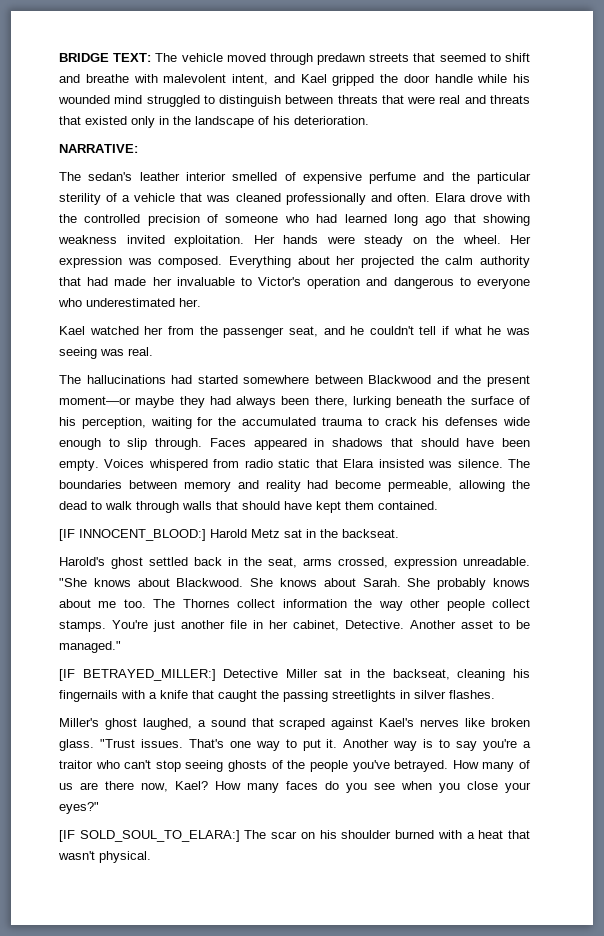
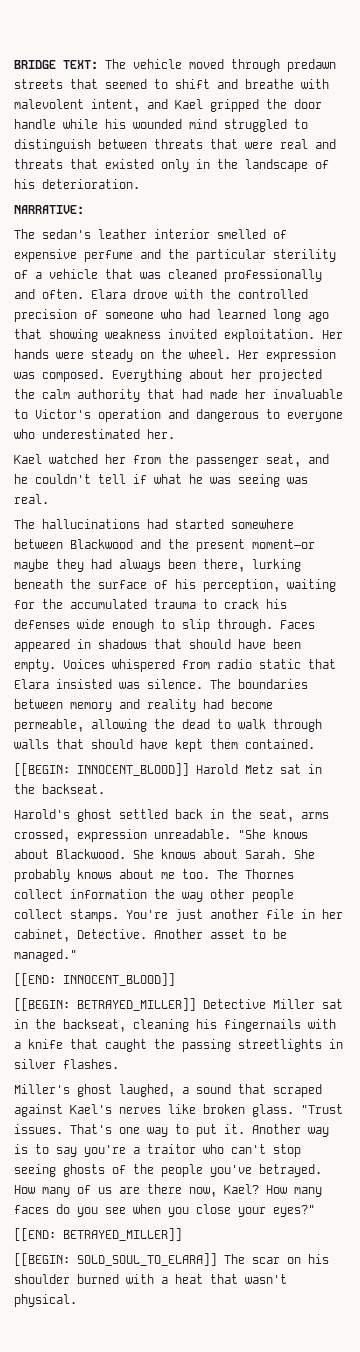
[59,529,206,541] [IF INNOCENT_BLOOD:] -> [14,763,189,776] [[BEGIN: INNOCENT_BLOOD]]
[59,669,216,681] [IF BETRAYED_MILLER:] -> [14,973,175,986] [14,998,196,1011] [[END: INNOCENT_BLOOD]] // [[BEGIN: BETRAYED_MILLER]]
[59,830,240,842] [IF SOLD_SOUL_TO_ELARA:] -> [14,1228,182,1241] [14,1253,217,1266] [[END: BETRAYED_MILLER]] // [[BEGIN: SOLD_SOUL_TO_ELARA]]

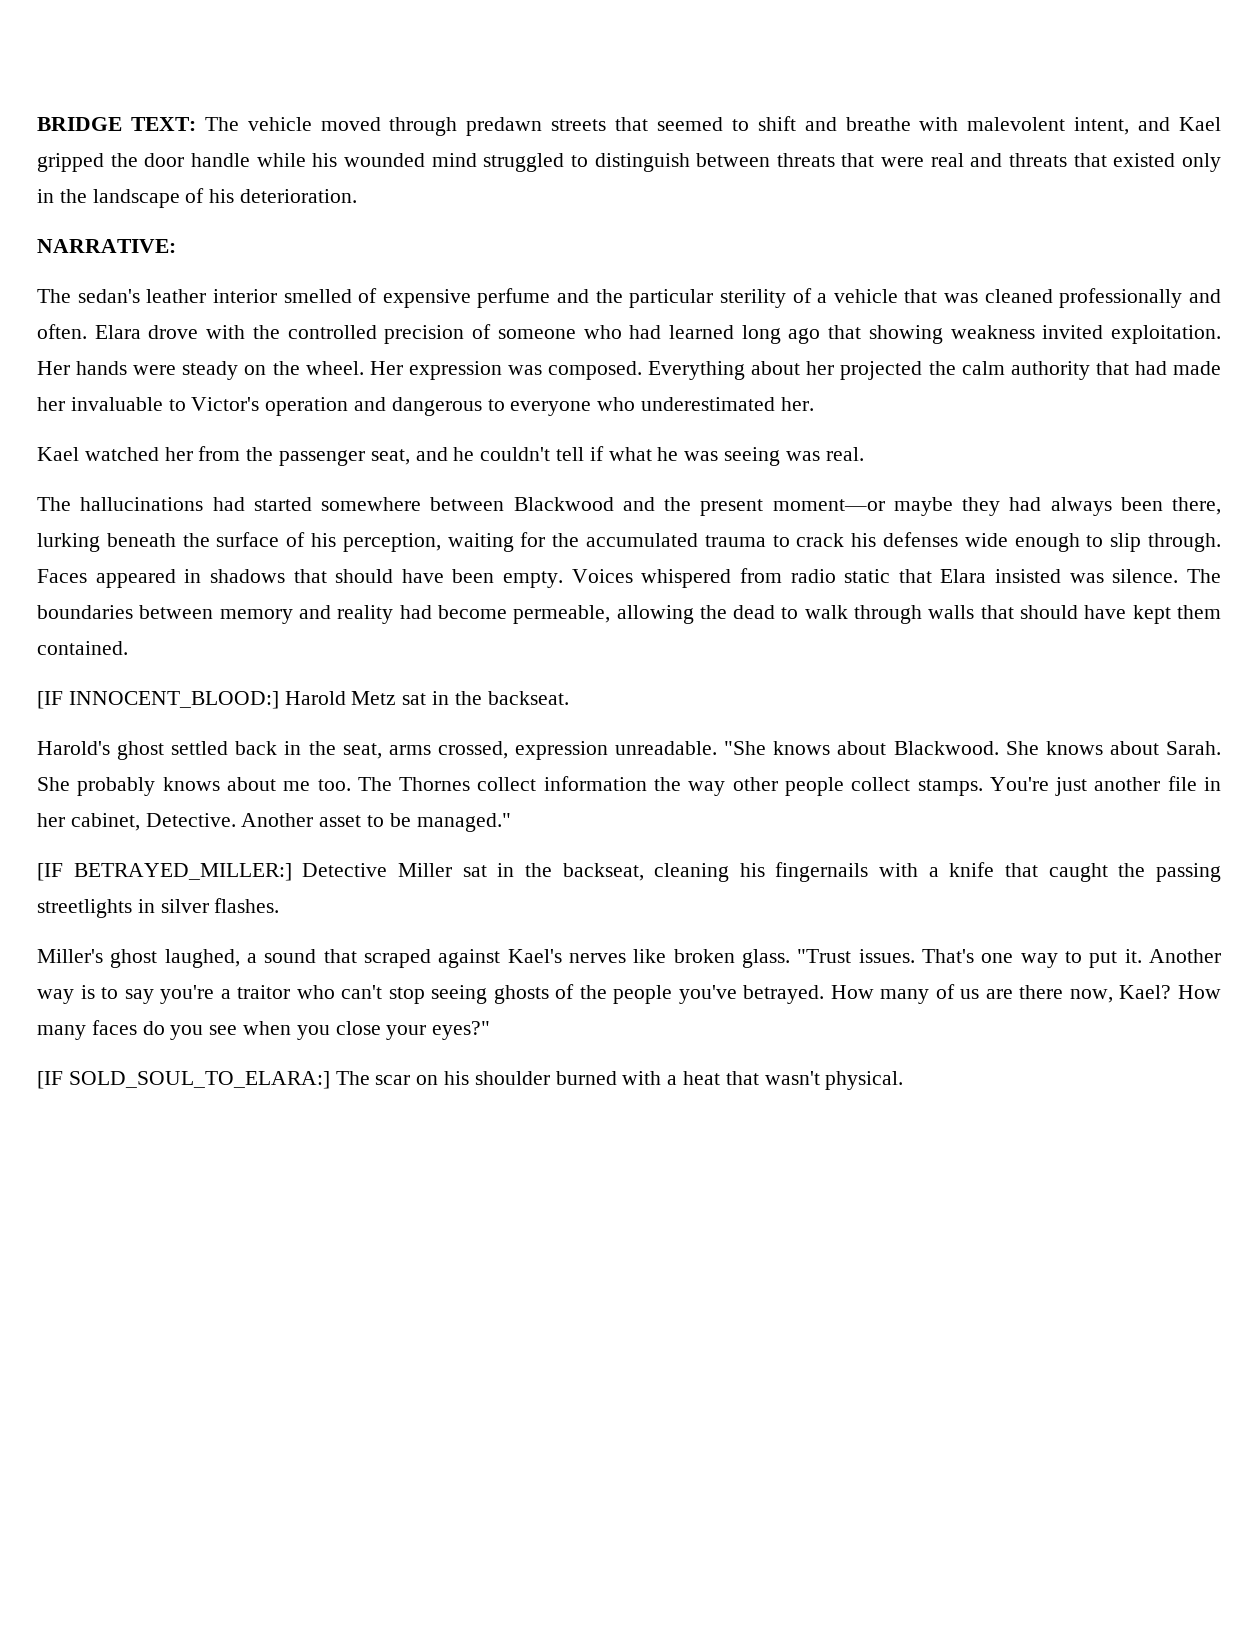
[14,763,189,776] [[BEGIN: INNOCENT_BLOOD]] -> [37,691,279,709] [IF INNOCENT_BLOOD:]
[14,973,175,986] [14,998,196,1011] [[END: INNOCENT_BLOOD]] // [[BEGIN: BETRAYED_MILLER]] -> [37,863,292,881] [IF BETRAYED_MILLER:]
[14,1228,182,1241] [14,1253,217,1266] [[END: BETRAYED_MILLER]] // [[BEGIN: SOLD_SOUL_TO_ELARA]] -> [37,1071,330,1089] [IF SOLD_SOUL_TO_ELARA:]

